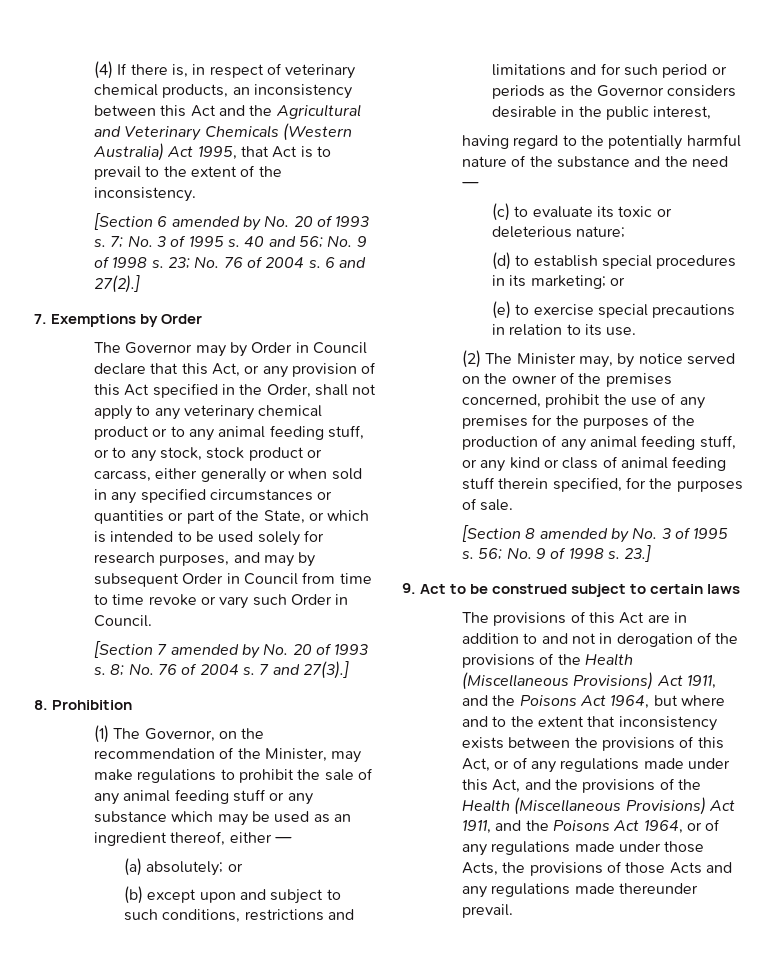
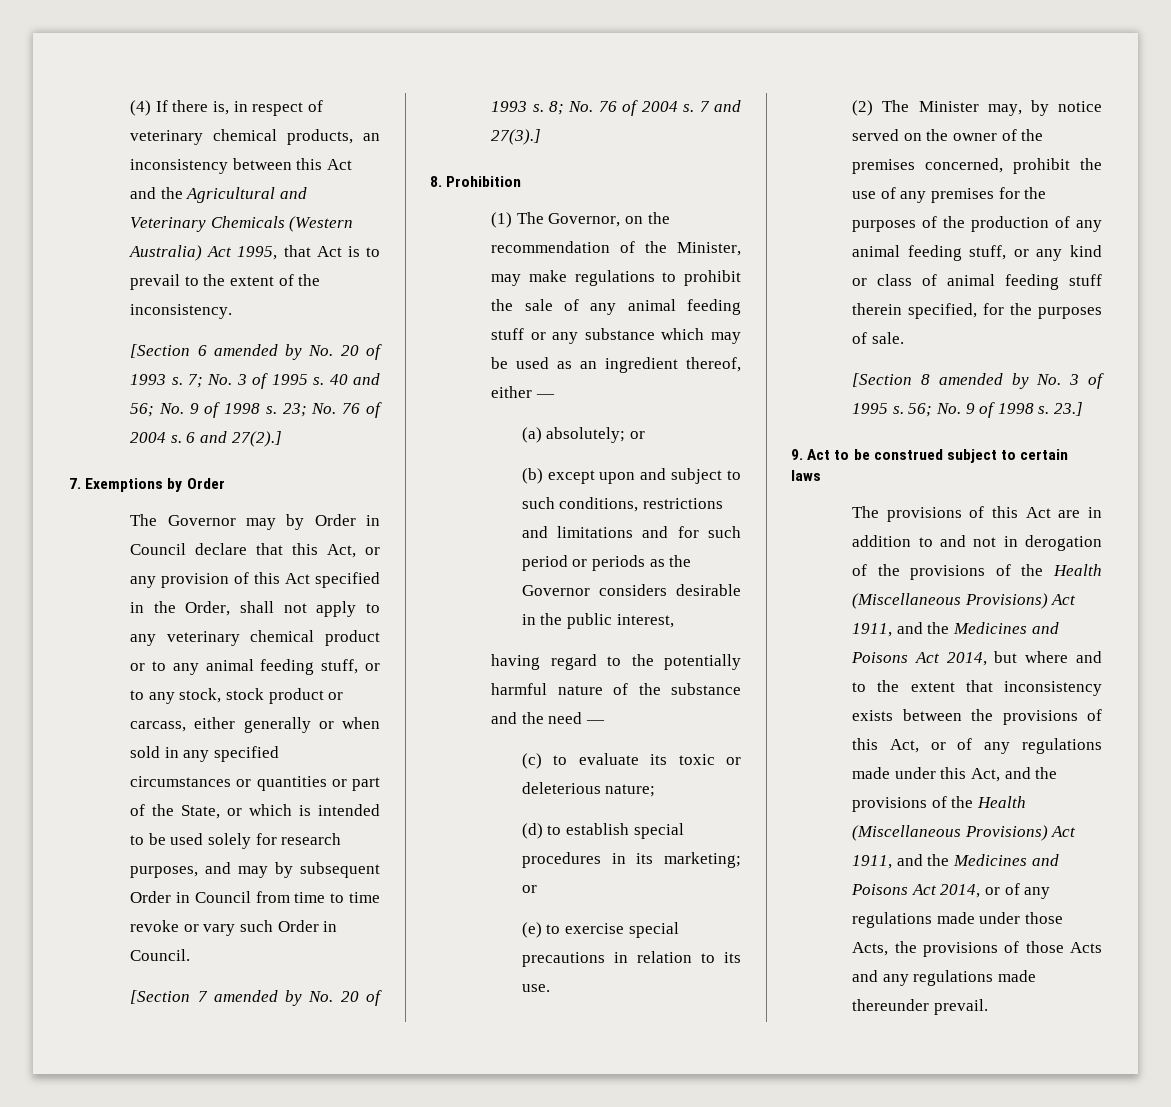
[519,695,650,709] Poisons Act 1964, -> [952,622,1059,634] [851,652,987,666] Medicines and Poisons Act 2014,
[553,820,683,834] Poisons Act 1964, -> [952,854,1059,866] [851,884,981,898] Medicines and Poisons Act 2014,

